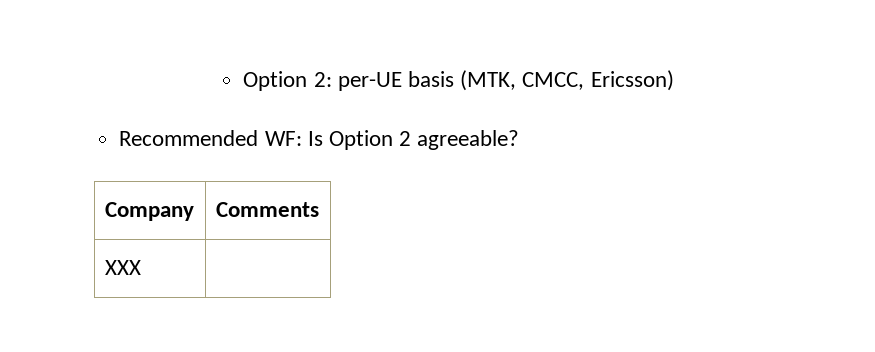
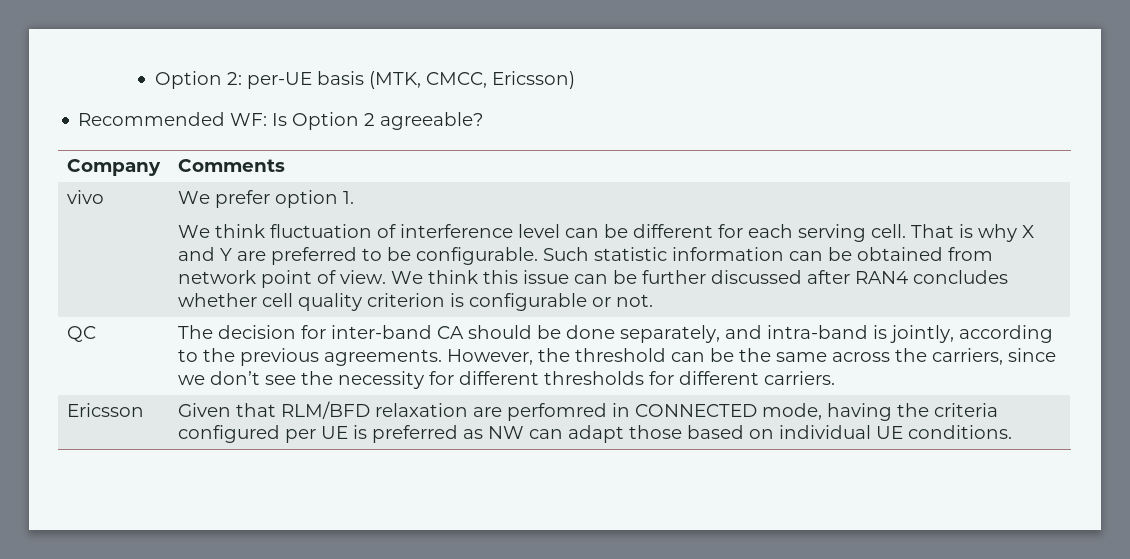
[104,260,141,275] XXX | -> [66,190,104,204] [177,190,354,208] [177,224,1034,242] [177,247,993,265] [177,270,1008,288] [177,293,653,311] [66,326,96,342] [177,325,1053,343] [177,348,1056,366] [177,371,835,389] [66,403,144,417] [177,401,998,421] [177,425,1012,443] vivo | We prefer option 1. // We think fluctuation of interference level can be different for each serving cell. That is why X and Y are preferred to be configurable. Such statistic information can be obtained from network point of view. We think this issue can be further discussed after RAN4 concludes whether cell quality criterion is configurable or not. // QC | The decision for inter-band CA should be done separately, and intra-band is jointly, according to the previous agreements. However, the threshold can be the same across the carriers, since we don’t see the necessity for different thresholds for different carriers. // Ericsson | Given that RLM/BFD relaxation are perfomred in CONNECTED mode, having the criteria configured per UE is preferred as NW can adapt those based on individual UE conditions.

